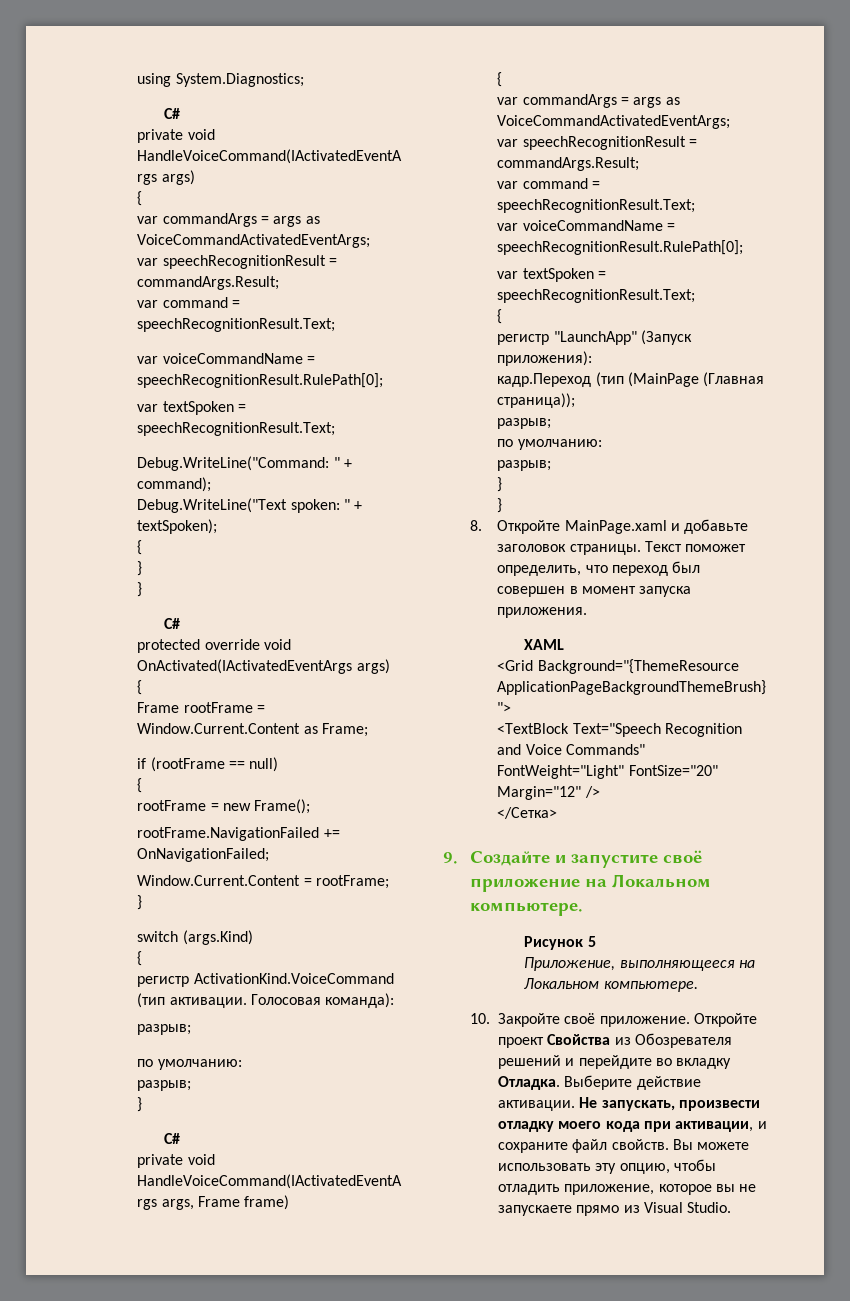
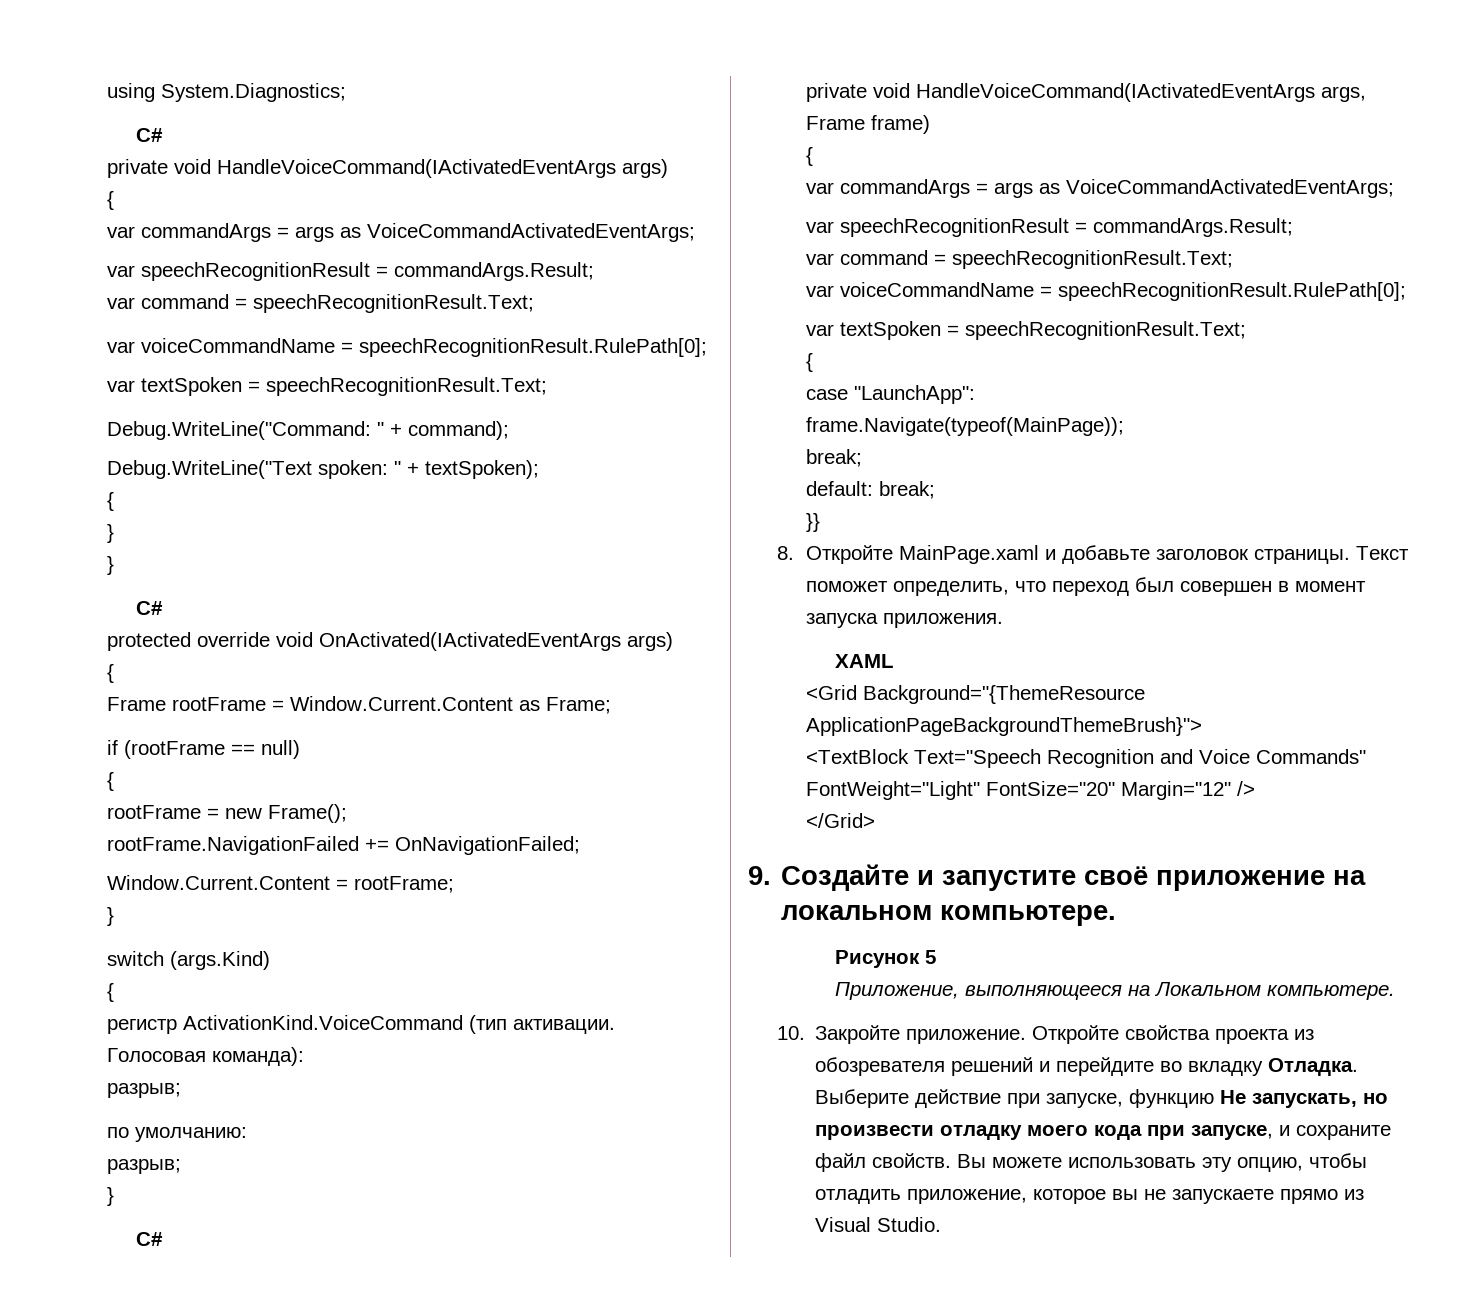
[497,330,692,345] [497,351,593,366] [497,372,765,387] [497,393,576,408] [497,418,552,429] [497,439,602,450] [497,460,552,471] [497,477,503,492] [497,498,503,513] регистр "LaunchApp" (Запуск приложения): // кадр.Переход (тип (MainPage (Главная страница)); // разрыв; // по умолчанию: // разрыв; // } // } -> [806,385,976,404] [806,417,1125,436] [806,449,863,467] [806,481,936,499] [806,513,821,532] case "LaunchApp": // frame.Navigate(typeof(MainPage)); // break; // default: break; // }}
[497,807,558,819] </Сетка> -> [806,813,876,828] </Grid>
[612,874,712,888] Локальном -> [781,905,933,920] локальном
[564,1013,596,1024] своё -> (901, 1034) none
[498,1033,733,1048] проект Свойства из Обозревателя -> [1125,1025,1315,1044] [815,1057,946,1076] свойства проекта из обозревателя
[498,1100,576,1111] активации. -> [1007,1089,1215,1108] при запуске, функцию
(675, 1105) none -> [1363,1093,1389,1104] но
[675,1121,754,1132] активации, -> [1191,1125,1274,1140] запуске,

